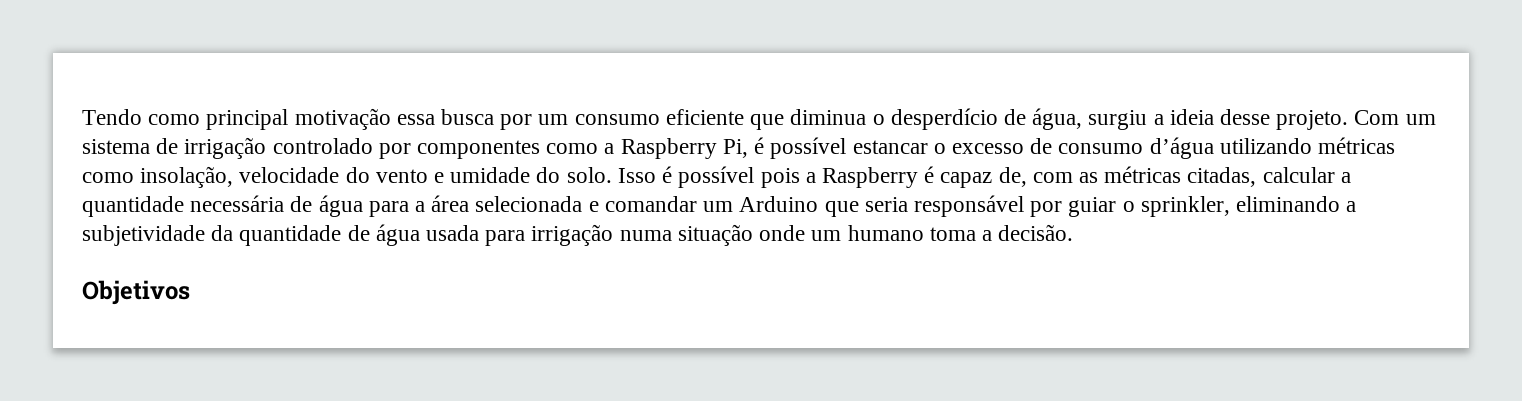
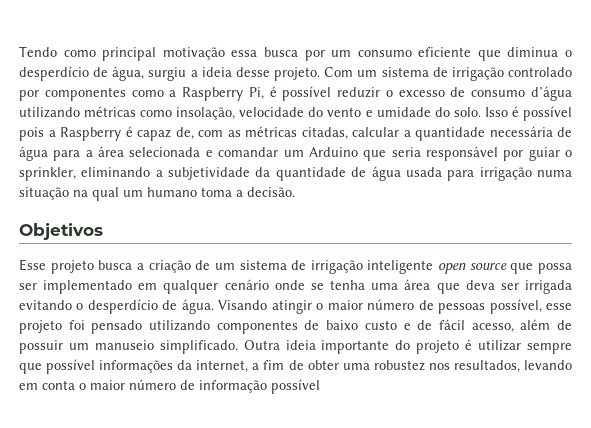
[852,140,928,154] estancar -> [337,87,381,98] reduzir
[759,225,806,241] onde -> [73,187,119,201] na qual
(190, 292) none -> [19,259,573,274] [19,279,572,294] [19,299,572,314] [19,319,572,334] [19,339,573,354] [19,359,573,374] [19,379,320,394] // Esse projeto busca a criação de um sistema de irrigação inteligente open source que possa ser implementado em qualquer cenário onde se tenha uma área que deva ser irrigada evitando o desperdício de água. Visando atingir o maior número de pessoas possível, esse projeto foi pensado utilizando componentes de baixo custo e de fácil acesso, além de possuir um manuseio simplificado. Outra ideia importante do projeto é utilizar sempre que possível informações da internet, a fim de obter uma robustez nos resultados, levando em conta o maior número de informação possível

